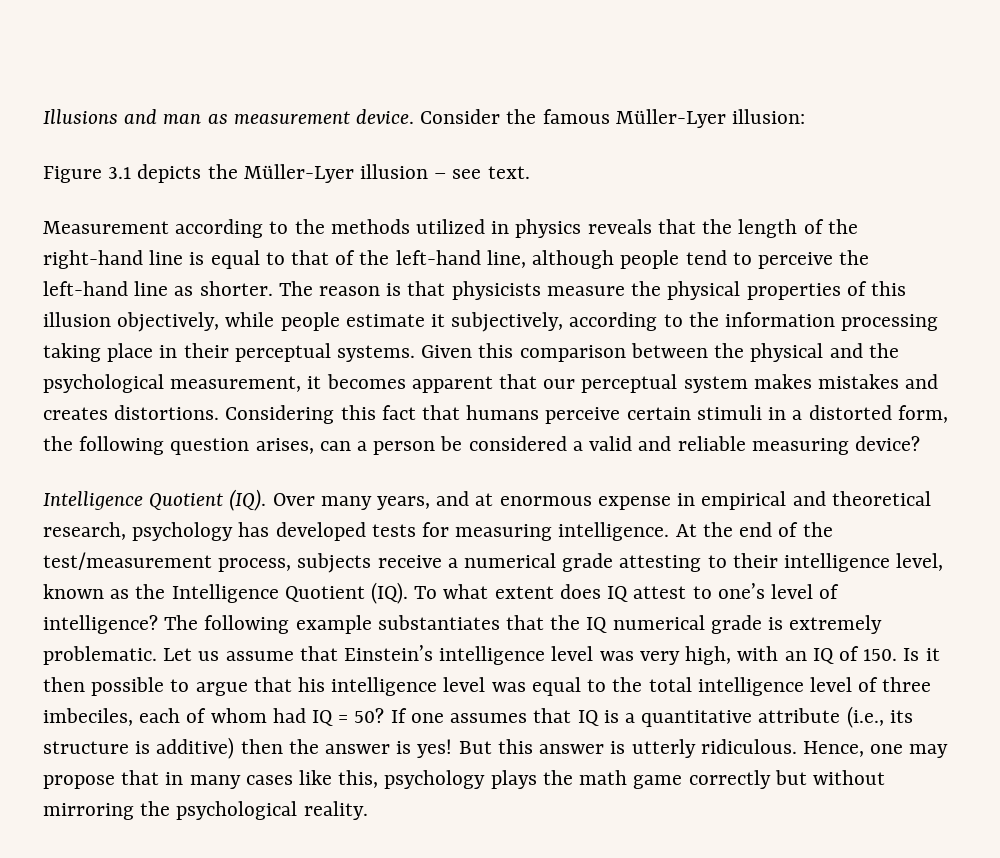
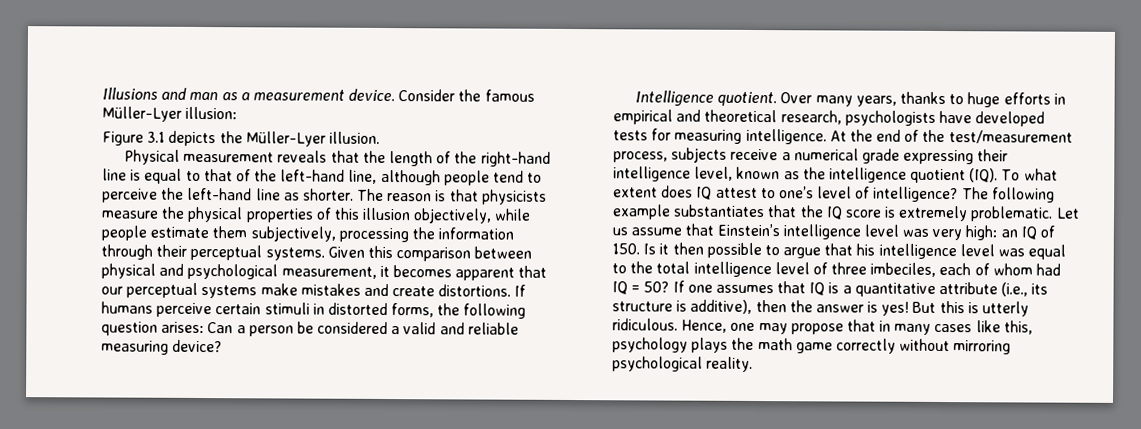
(228, 118) none -> [240,92,250,101] a
[360,164,530,179] [43,219,582,238] illusion – see text. // Measurement according to the methods utilized in physics -> [328,131,380,144] [124,149,275,165] illusion. // Physical measurement
[431,312,939,332] [43,343,178,362] it subjectively, according to the information processing taking place in -> [212,226,515,243] [101,244,153,260] them subjectively, processing the information through
[714,343,745,358] the -> (533, 252) none
[868,343,899,358] the -> (185, 269) none
[683,374,939,393] [43,405,461,424] system makes mistakes and creates distortions. Considering this fact that -> [201,283,527,299] systems make mistakes and create distortions. If
[792,405,948,423] a distorted form, -> [327,302,435,318] distorted forms,
[255,438,351,454] arises, can -> [161,321,234,334] arises: Can
[149,489,267,511] Quotient (IQ). -> [717,91,778,107] quotient.
[436,491,671,510] and at enormous expense -> [899,91,1051,108] thanks to huge efforts
[132,522,270,541] psychology has -> [844,110,972,126] psychologists have
[619,555,727,572] attesting to -> [903,149,975,165] expressing
[171,584,365,603] Intelligence Quotient -> [828,167,967,184] intelligence quotient
[612,615,762,634] numerical grade -> [844,209,882,218] score
[685,646,779,665] high, with -> [965,225,998,241] high:
[156,737,235,759] additive) -> [690,299,753,314] additive),
[539,744,605,754] answer -> (965, 307) none
[774,770,807,785] but -> (896, 346) none
[140,801,171,816] the -> (1012, 347) none

